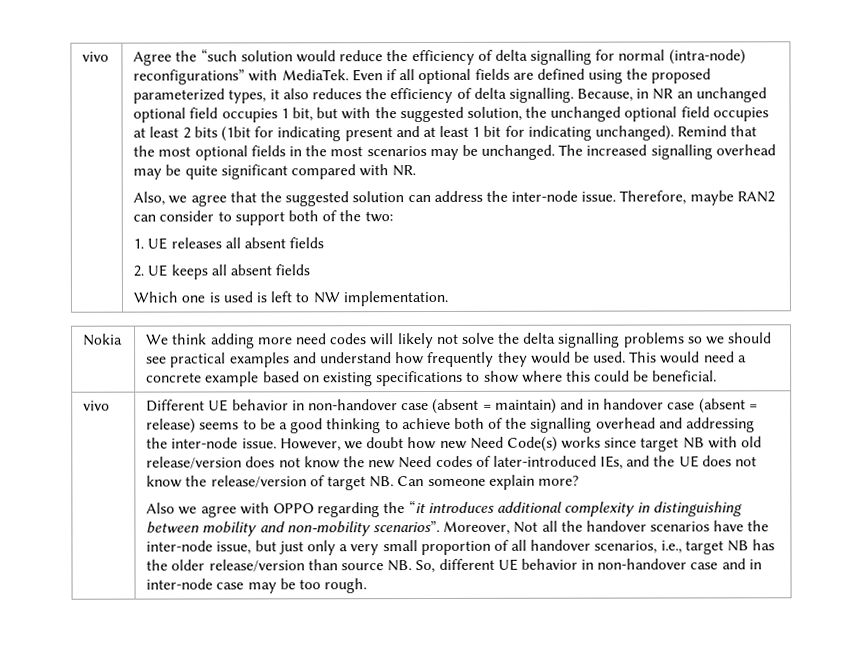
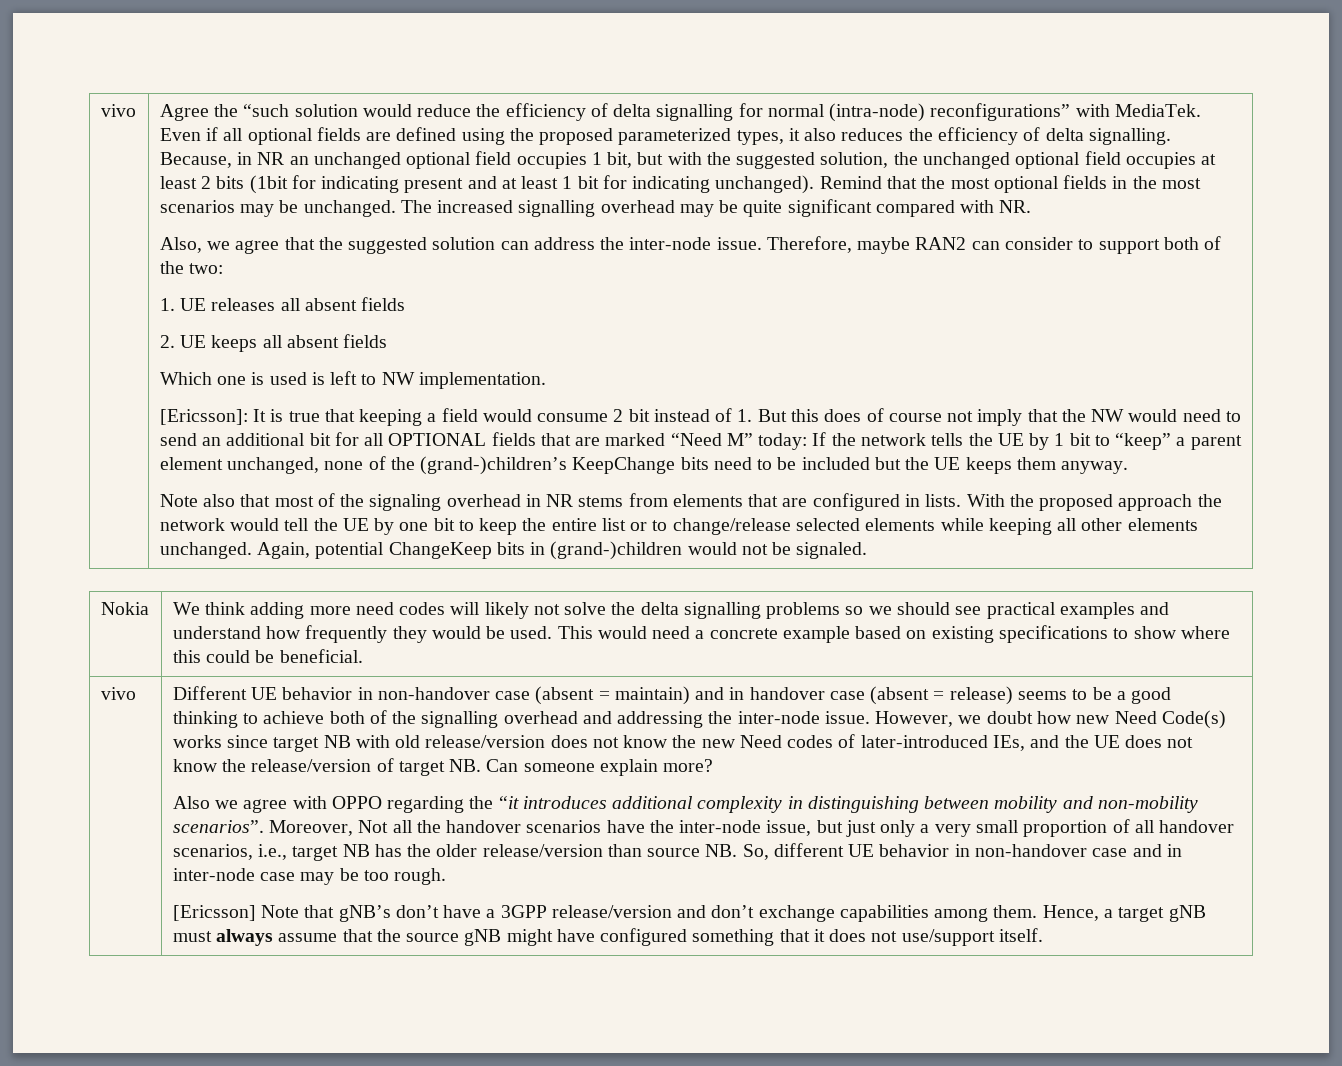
(448, 298) none -> [159,408,1241,426] [159,432,1242,450] [159,456,1129,475] [159,493,1222,511] [159,518,1198,535] [159,541,868,560] // [Ericsson]: It is true that keeping a field would consume 2 bit instead of 1. But this does of course not imply that the NW would need to send an additional bit for all OPTIONAL fields that are marked “Need M” today: If the network tells the UE by 1 bit to “keep” a parent element unchanged, none of the (grand-)children’s KeepChange bits need to be included but the UE keeps them anyway. // Note also that most of the signaling overhead in NR stems from elements that are configured in lists. With the proposed approach the network would tell the UE by one bit to keep the entire list or to change/release selected elements while keeping all other elements unchanged. Again, potential ChangeKeep bits in (grand-)children would not be signaled.
(368, 586) none -> [172,905,1206,922] [172,928,1044,946] // [Ericsson] Note that gNB’s don’t have a 3GPP release/version and don’t exchange capabilities among them. Hence, a target gNB must always assume that the source gNB might have configured something that it does not use/support itself.

